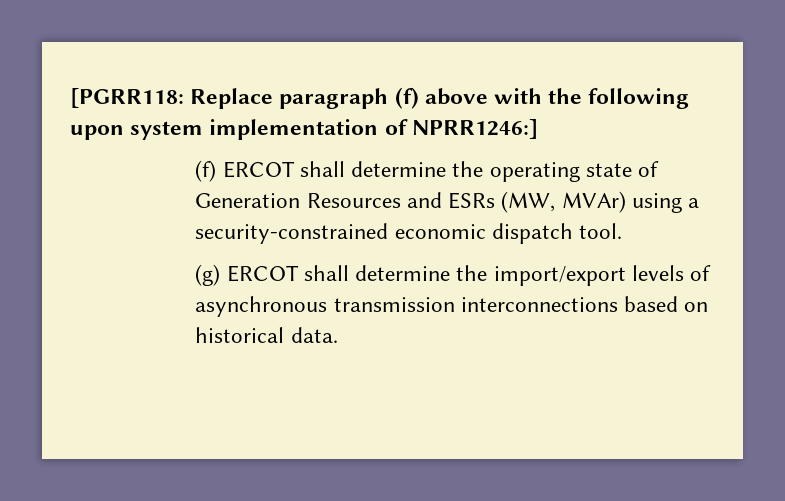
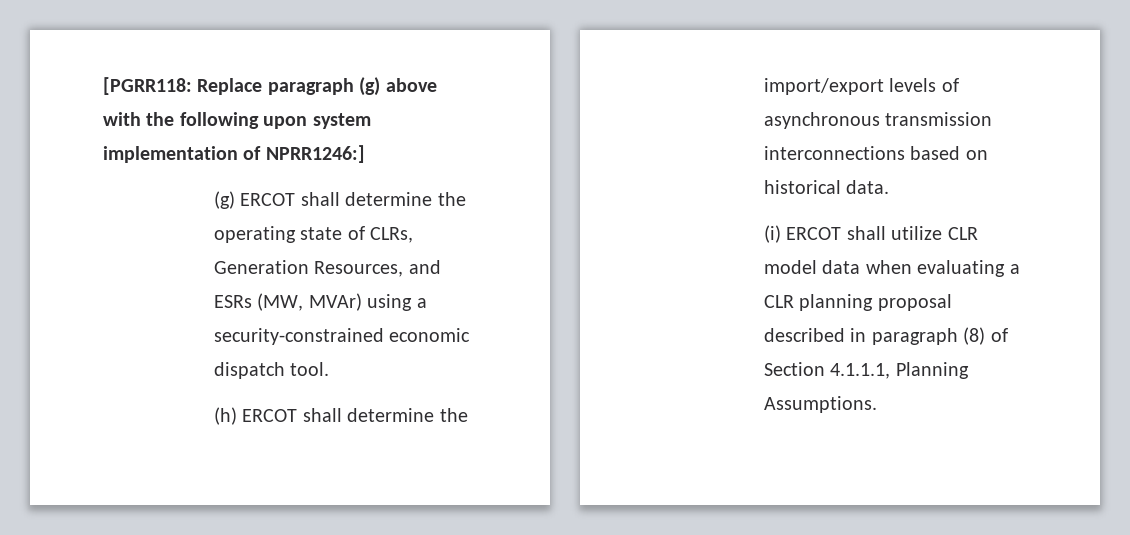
[394,87,419,109] (f) -> [359,77,381,96] (g)
[195,160,217,182] (f) -> [214,191,236,209] (g)
[195,193,401,208] Generation Resources -> [370,227,414,243] [214,260,404,277] CLRs, Generation Resources,
[195,264,221,286] (g) -> [214,407,238,425] (h)
(338, 335) none -> [764,225,978,243] [764,260,1020,277] [764,294,952,311] [764,327,1008,345] [764,362,969,379] [764,396,878,413] // (i) ERCOT shall utilize CLR model data when evaluating a CLR planning proposal described in paragraph (8) of Section 4.1.1.1, Planning Assumptions.

